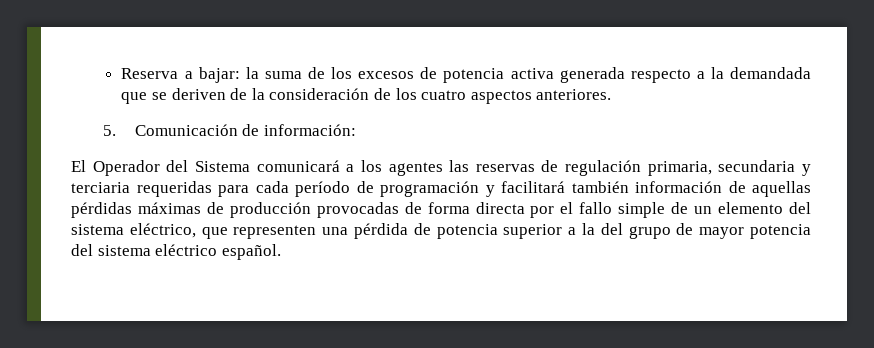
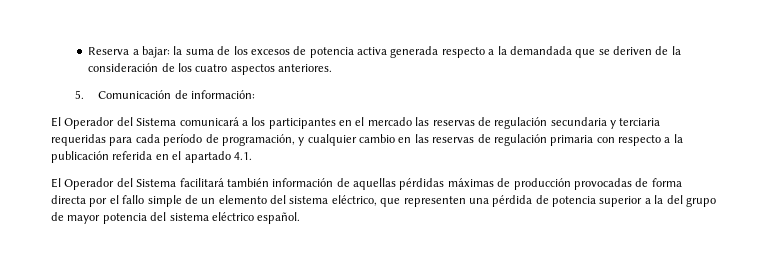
[388,160,712,176] agentes las reservas de regulación primaria, -> [268,117,548,129] participantes en el mercado las reservas de regulación
[380,181,495,197] programación y -> [221,134,683,146] [51,151,252,163] [51,178,177,190] programación, y cualquier cambio en las reservas de regulación primaria con respecto a la publicación referida en el apartado 4.1. // El Operador del Sistema

